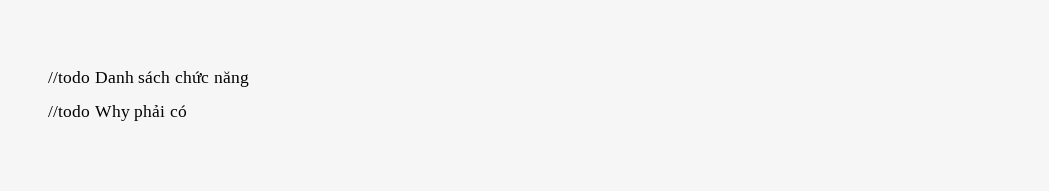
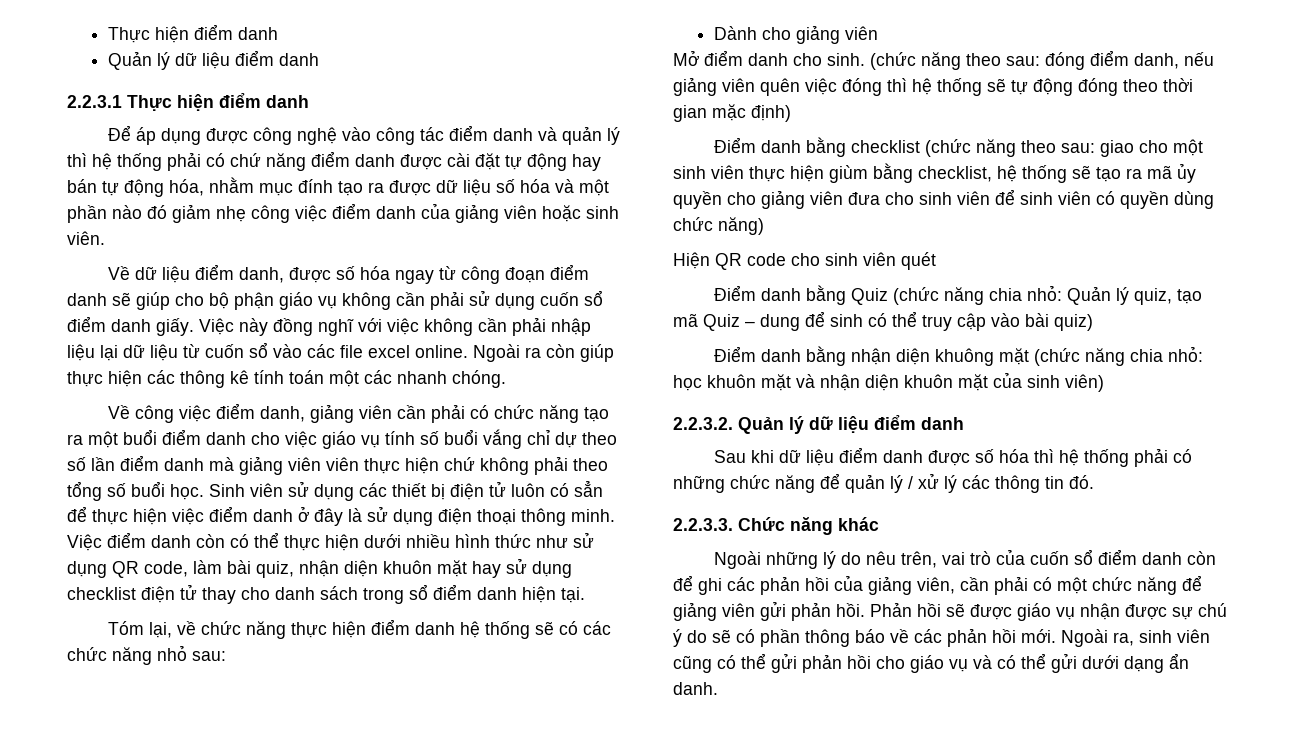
[48,71,249,87] [48,105,188,121] //todo Danh sách chức năng // //todo Why phải có -> [107,24,278,43] [107,50,319,70] [67,93,309,111] [108,125,621,145] [67,151,601,171] [67,177,609,197] [67,203,619,223] [67,231,105,245] [108,264,590,284] [67,290,603,310] [67,316,591,336] [67,342,614,362] [67,370,506,388] [108,403,610,423] [67,429,617,449] [67,455,608,475] [67,480,603,501] [67,506,615,526] [67,532,594,551] [67,558,572,578] [67,584,585,604] [108,619,612,639] [67,645,226,665] [713,25,878,44] [673,50,1214,70] [673,77,1193,96] [673,104,791,122] [714,137,1204,157] [673,163,1196,183] [673,189,1214,209] [673,217,764,235] [673,252,936,270] [714,285,1203,305] [673,311,1093,331] [714,346,1204,366] [673,372,1104,392] [673,415,964,434] [714,447,1193,467] [673,473,1094,493] [673,517,879,535] [714,549,1217,569] [673,575,1202,595] [673,601,1227,621] [673,628,1210,647] [673,653,1189,673] [673,682,718,695] Thực hiện điểm danh // Quản lý dữ liệu điểm danh // 2.2.3.1 Thực hiện điểm danh // Để áp dụng được công nghệ vào công tác điểm danh và quản lý thì hệ thống phải có chứ năng điểm danh được cài đặt tự động hay bán tự động hóa, nhằm mục đính tạo ra được dữ liệu số hóa và một phần nào đó giảm nhẹ công việc điểm danh của giảng viên hoặc sinh viên. // Về dữ liệu điểm danh, được số hóa ngay từ công đoạn điểm danh sẽ giúp cho bộ phận giáo vụ không cần phải sử dụng cuốn sổ điểm danh giấy. Việc này đồng nghĩ với việc không cần phải nhập liệu lại dữ liệu từ cuốn sổ vào các file excel online. Ngoài ra còn giúp thực hiện các thông kê tính toán một các nhanh chóng. // Về công việc điểm danh, giảng viên cần phải có chức năng tạo ra một buổi điểm danh cho việc giáo vụ tính số buổi vắng chỉ dự theo số lần điểm danh mà giảng viên viên thực hiện chứ không phải theo tổng số buổi học. Sinh viên sử dụng các thiết bị điện tử luôn có sẳn để thực hiện việc điểm danh ở đây là sử dụng điện thoại thông minh. Việc điểm danh còn có thể thực hiện dưới nhiều hình thức như sử dụng QR code, làm bài quiz, nhận diện khuôn mặt hay sử dụng checklist điện tử thay cho danh sách trong sổ điểm danh hiện tại. // Tóm lại, về chức năng thực hiện điểm danh hệ thống sẽ có các chức năng nhỏ sau: // Dành cho giảng viên // Mở điểm danh cho sinh. (chức năng theo sau: đóng điểm danh, nếu giảng viên quên việc đóng thì hệ thống sẽ tự động đóng theo thời gian mặc định) // Điểm danh bằng checklist (chức năng theo sau: giao cho một sinh viên thực hiện giùm bằng checklist, hệ thống sẽ tạo ra mã ủy quyền cho giảng viên đưa cho sinh viên để sinh viên có quyền dùng chức năng) // Hiện QR code cho sinh viên quét // Điểm danh bằng Quiz (chức năng chia nhỏ: Quản lý quiz, tạo mã Quiz – dung để sinh có thể truy cập vào bài quiz) // Điểm danh bằng nhận diện khuông mặt (chức năng chia nhỏ: học khuôn mặt và nhận diện khuôn mặt của sinh viên) // 2.2.3.2. Quản lý dữ liệu điểm danh // Sau khi dữ liệu điểm danh được số hóa thì hệ thống phải có những chức năng để quản lý / xử lý các thông tin đó. // 2.2.3.3. Chức năng khác // Ngoài những lý do nêu trên, vai trò của cuốn sổ điểm danh còn để ghi các phản hồi của giảng viên, cần phải có một chức năng để giảng viên gửi phản hồi. Phản hồi sẽ được giáo vụ nhận được sự chú ý do sẽ có phần thông báo về các phản hồi mới. Ngoài ra, sinh viên cũng có thể gửi phản hồi cho giáo vụ và có thể gửi dưới dạng ẩn danh.

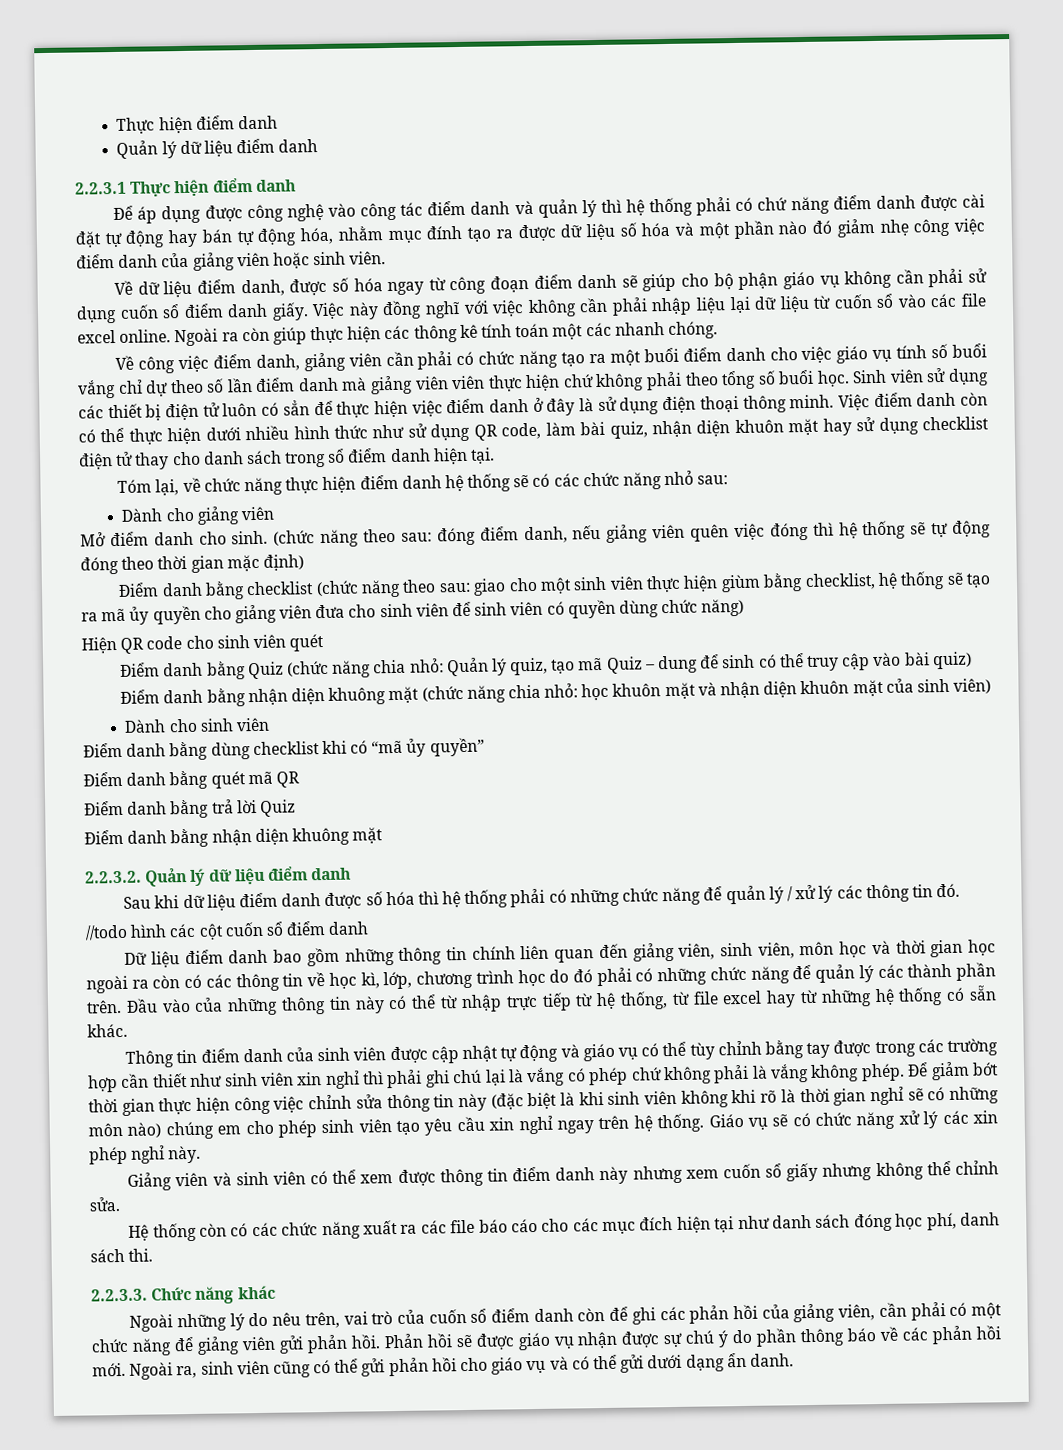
(1104, 383) none -> [124,717,270,733] [83,737,485,761] [83,770,300,790] [84,799,296,819] [84,827,384,848] // Dành cho sinh viên // Điểm danh bằng dùng checklist khi có “mã ủy quyền” // Điểm danh bằng quét mã QR // Điểm danh bằng trả lời Quiz // Điểm danh bằng nhận diện khuông mặt
(1094, 482) none -> [85,921,370,941] [124,939,997,968] [86,962,997,994] [86,985,997,1016] [87,1023,128,1038] [125,1038,998,1068] [88,1061,999,1093] [88,1086,1000,1116] [88,1110,998,1140] [89,1145,202,1165] [127,1160,999,1191] [89,1197,120,1212] [128,1212,1000,1242] [90,1248,154,1263] // //todo hình các cột cuốn sổ điểm danh // Dữ liệu điểm danh bao gồm những thông tin chính liên quan đến giảng viên, sinh viên, môn học và thời gian học ngoài ra còn có các thông tin về học kì, lớp, chương trình học do đó phải có những chức năng để quản lý các thành phần trên. Đầu vào của những thông tin này có thể từ nhập trực tiếp từ hệ thống, từ file excel hay từ những hệ thống có sẵn khác. // Thông tin điểm danh của sinh viên được cập nhật tự động và giáo vụ có thể tùy chỉnh bằng tay được trong các trường hợp cần thiết như sinh viên xin nghỉ thì phải ghi chú lại là vắng có phép chứ không phải là vắng không phép. Để giảm bớt thời gian thực hiện công việc chỉnh sửa thông tin này (đặc biệt là khi sinh viên không khi rõ là thời gian nghỉ sẽ có những môn nào) chúng em cho phép sinh viên tạo yêu cầu xin nghỉ ngay trên hệ thống. Giáo vụ sẽ có chức năng xử lý các xin phép nghỉ này. // Giảng viên và sinh viên có thể xem được thông tin điểm danh này nhưng xem cuốn sổ giấy nhưng không thể chỉnh sửa. // Hệ thống còn có các chức năng xuất ra các file báo cáo cho các mục đích hiện tại như danh sách đóng học phí, danh sách thi.
[712,629,755,643] sẽ có -> (753, 1336) none

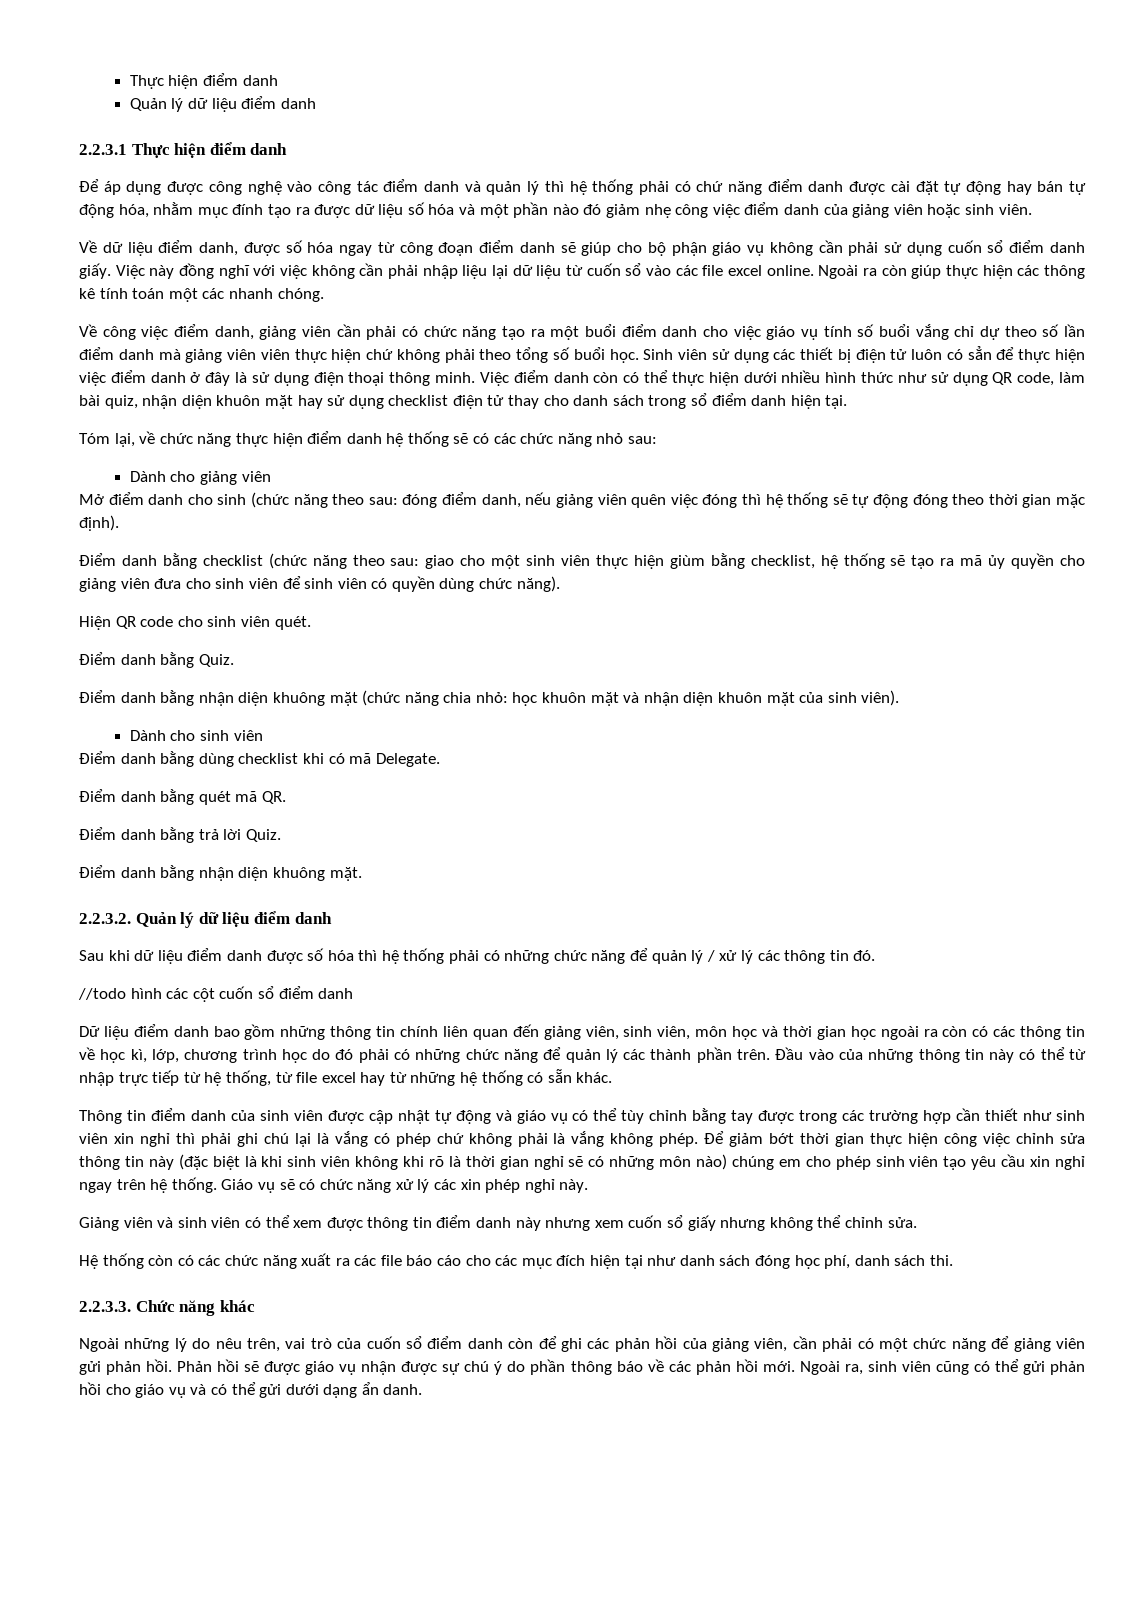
[231,530,269,545] sinh. -> [217,494,247,505] sinh
[262,554,304,571] định) -> [79,515,119,531] định).
[701,598,745,617] năng) -> [516,576,560,592] năng).
[289,633,325,652] [120,651,972,680] quét // Điểm danh bằng Quiz (chức năng chia nhỏ: Quản lý quiz, tạo mã Quiz – dung để sinh có thể truy cập vào bài quiz) -> [274,616,311,630] [79,652,234,668] quét. // Điểm danh bằng Quiz.
[953,678,992,694] viên) -> [861,690,900,706] viên).
[371,737,485,757] “mã ủy quyền” -> [349,753,440,767] mã Delegate.
[275,771,300,788] QR -> [261,791,286,804] QR.
[259,799,296,817] [84,827,384,848] Quiz // Điểm danh bằng nhận diện khuông mặt -> [245,829,281,842] [79,865,362,881] Quiz. // Điểm danh bằng nhận diện khuông mặt.

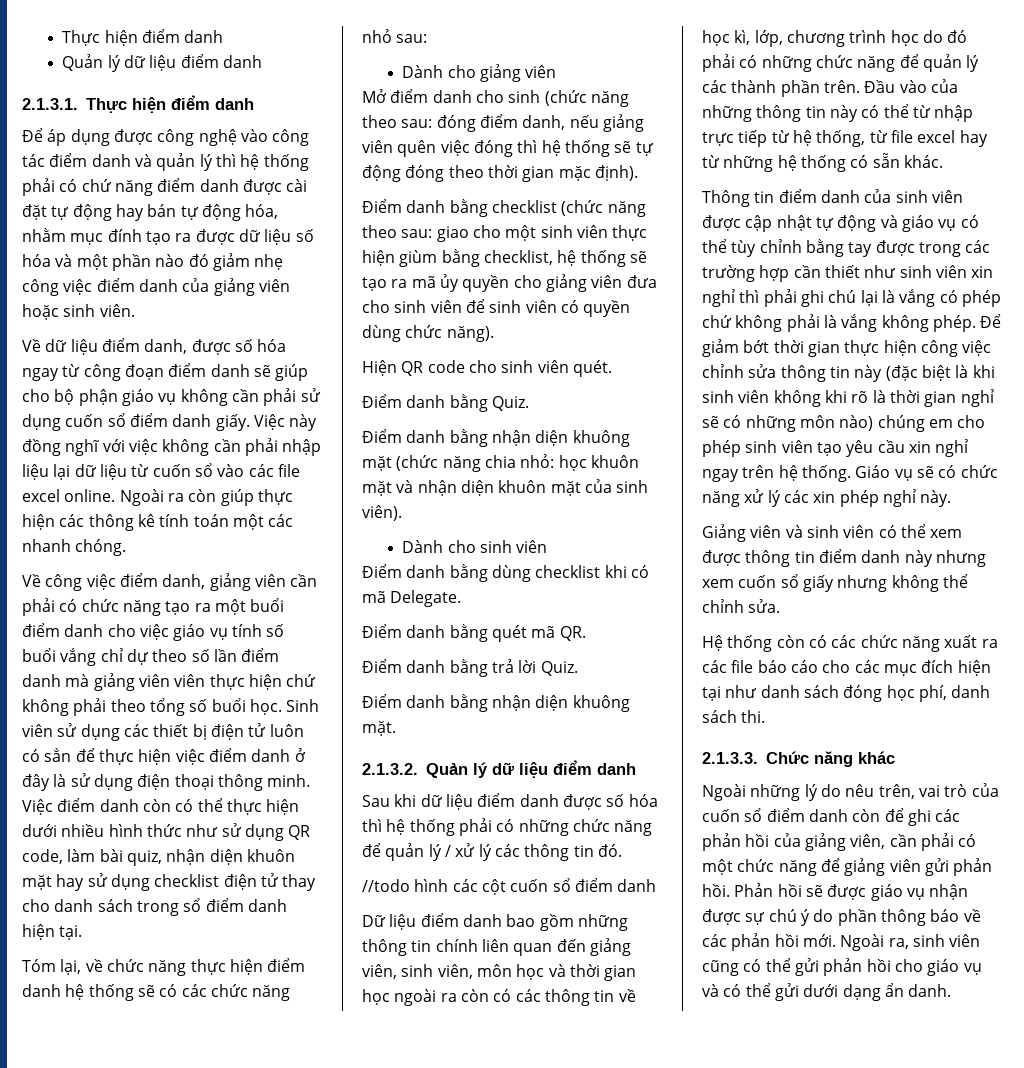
[79,144,127,155] 2.2.3.1 -> [22,98,78,110] 2.1.3.1.
[79,913,131,924] 2.2.3.2. -> [362,763,418,775] 2.1.3.2.
[79,1301,131,1312] 2.2.3.3. -> [702,752,758,764] 2.1.3.3.

